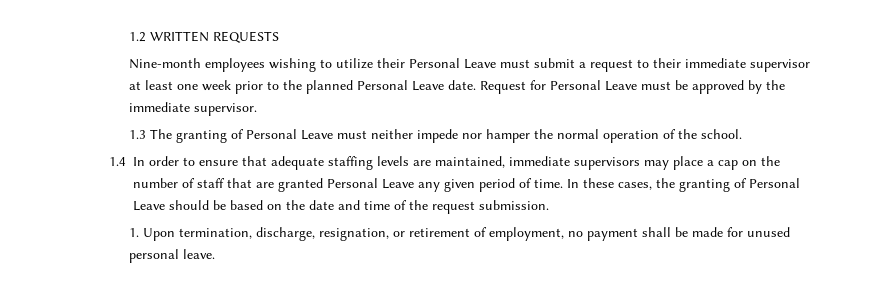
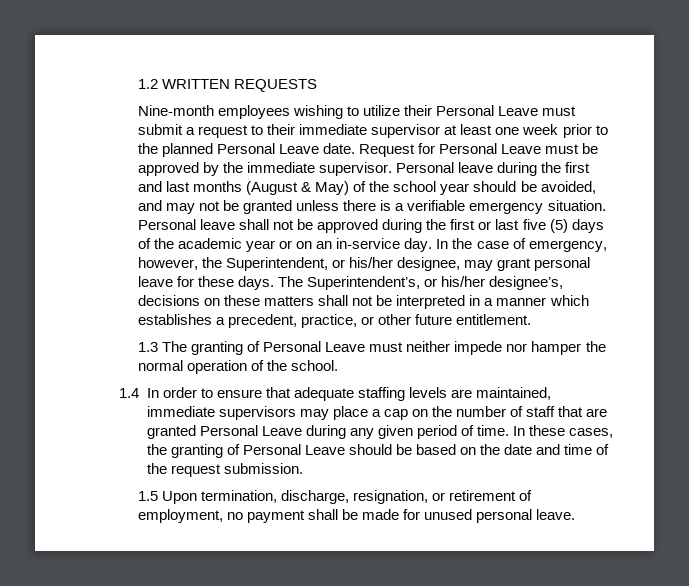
(258, 109) none -> [396,162,591,176] [137,181,596,195] [137,200,606,214] [137,219,604,233] [137,238,607,252] [137,257,591,271] [137,276,564,290] [137,295,589,309] [137,314,532,328] Personal leave during the first and last months (August & May) of the school year should be avoided, and may not be granted unless there is a verifiable emergency situation. Personal leave shall not be approved during the first or last five (5) days of the academic year or on an in-service day. In the case of emergency, however, the Superintendent, or his/her designee, may grant personal leave for these days. The Superintendent’s, or his/her designee’s, decisions on these matters shall not be interpreted in a manner which establishes a precedent, practice, or other future entitlement.
(414, 184) none -> [305,425,346,439] during
[129,228,140,237] 1. -> [137,491,158,501] 1.5

